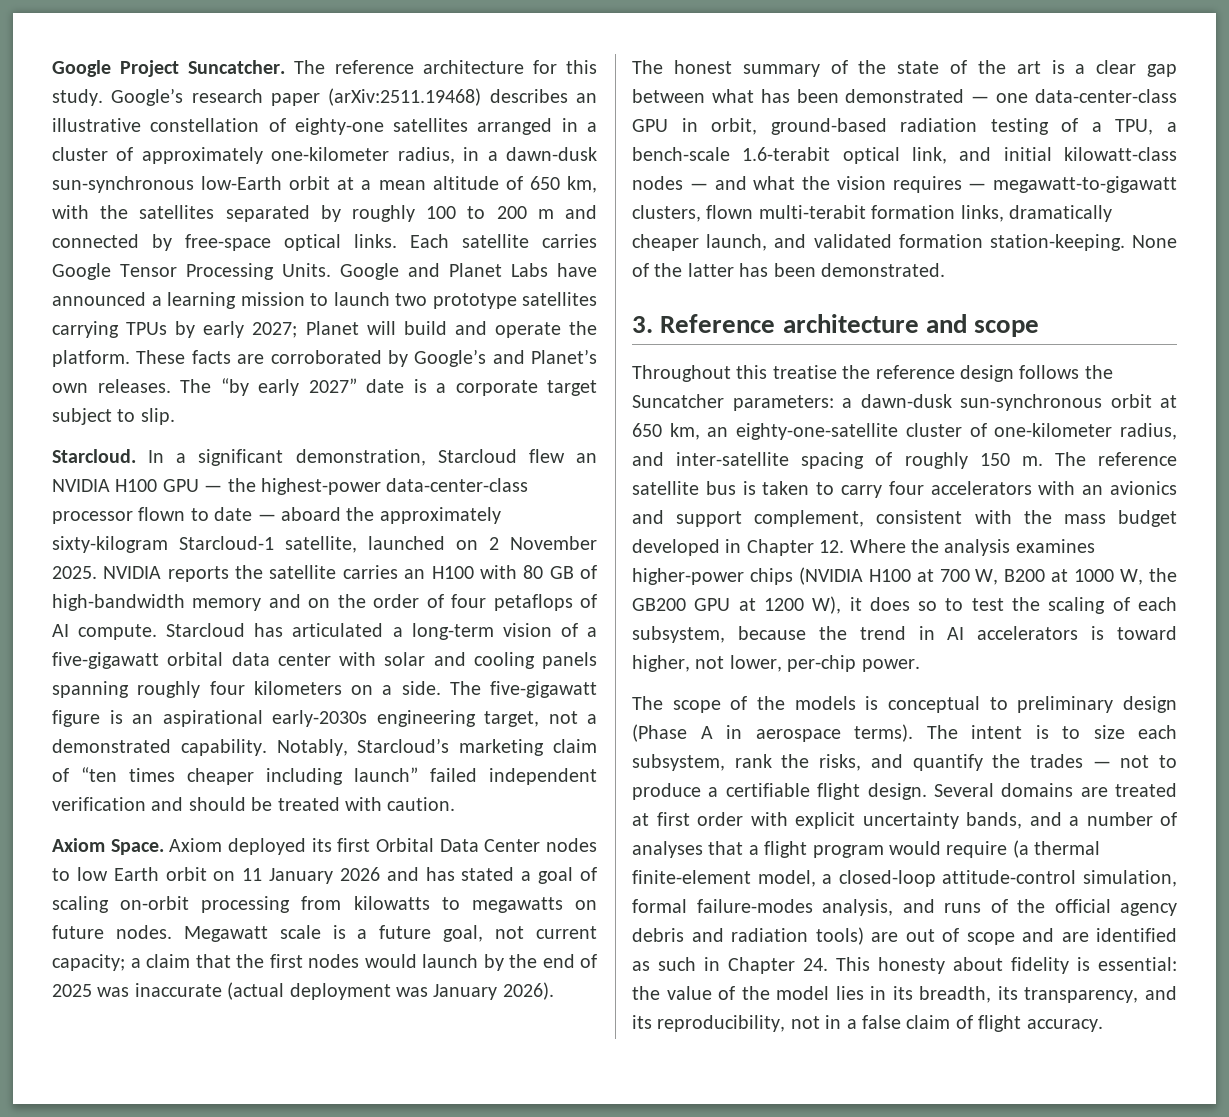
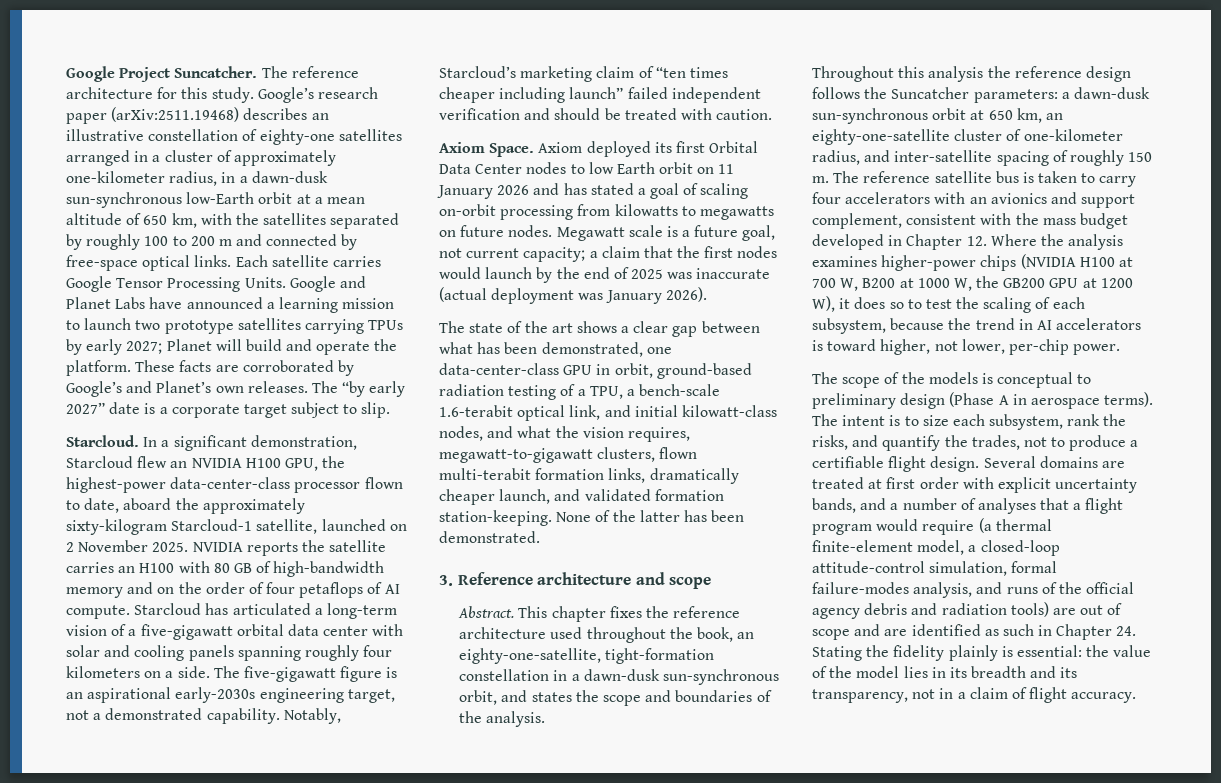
[162,479,223,492] GPU — -> [284,458,318,471] GPU,
[214,507,276,521] date — -> [84,498,120,513] date,
[673,60,887,77] honest summary of the -> (465, 327) none
[1051,60,1065,74] is -> [576,321,617,333] shows
[845,89,990,103] demonstrated — -> [541,342,643,357] demonstrated,
[632,176,708,190] nodes — -> [439,426,483,441] nodes,
[892,176,987,193] requires — -> [627,427,690,442] requires,
(1040, 328) none -> [458,606,741,622] [459,627,755,643] [459,648,715,664] [459,669,779,685] [459,690,772,706] [459,711,546,727] // Abstract. This chapter fixes the reference architecture used throughout the book, an eighty-one-satellite, tight-formation constellation in a dawn-dusk sun-synchronous orbit, and states the scope and boundaries of the analysis.
[772,365,837,379] treatise -> [928,66,984,82] analysis
[1029,754,1111,768] trades — -> [971,435,1020,450] trades,
[836,957,1069,974] This honesty about fidelity -> [812,645,998,661] Stating the fidelity plainly
[919,986,1177,1003] [632,1015,786,1032] breadth, its transparency, and its reproducibility, -> [971,666,1078,678] [812,689,908,703] breadth and its transparency,
[862,1015,901,1029] false -> (966, 695) none

